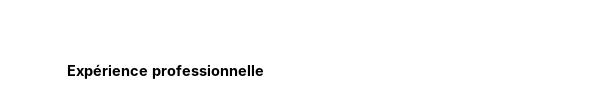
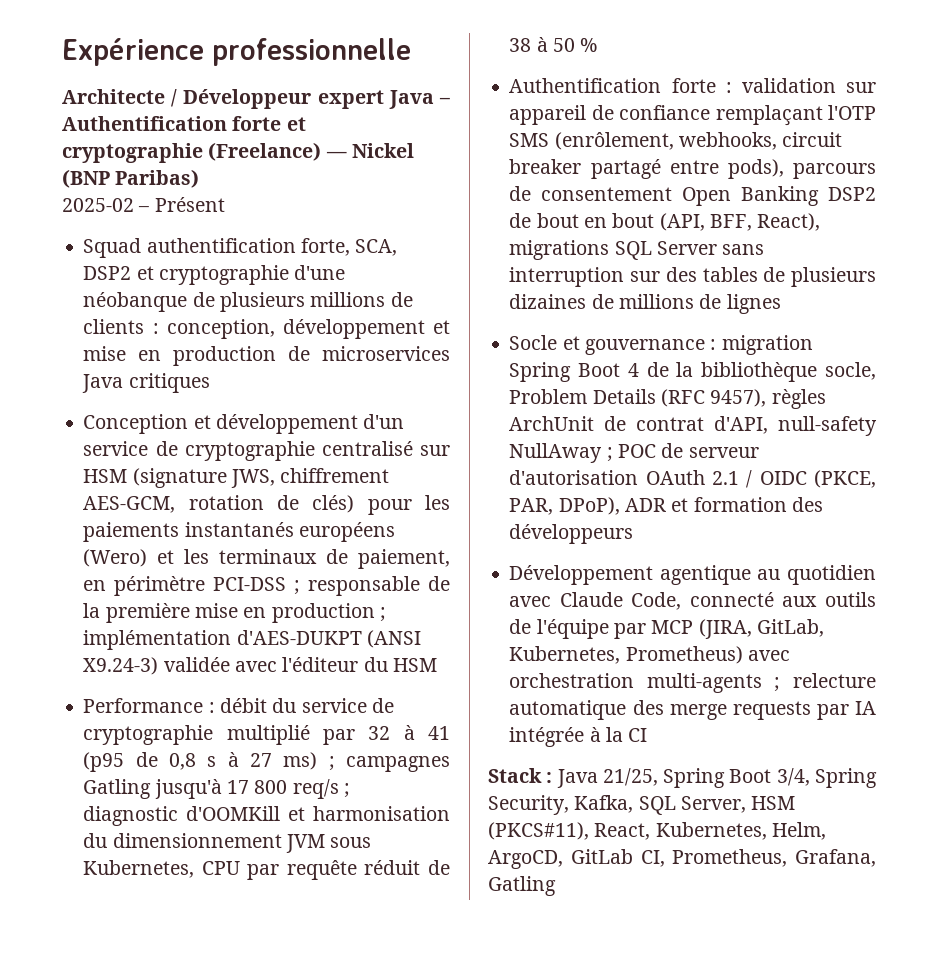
(264, 71) none -> [62,89,450,109] [62,116,306,131] [62,142,414,163] [62,169,200,188] [62,197,225,212] [83,238,398,258] [83,265,346,285] [83,292,413,312] [83,319,450,339] [83,346,450,366] [82,373,210,393] [83,414,405,434] [83,441,450,461] [83,468,390,488] [83,495,450,515] [83,522,395,542] [83,549,451,569] [83,576,451,596] [83,603,386,623] [83,630,421,650] [83,657,437,675] [83,698,394,713] [83,725,450,745] [83,752,450,772] [83,779,350,799] [83,806,451,826] [83,833,372,853] [83,860,450,880] [509,37,598,52] [509,78,876,93] [509,105,876,126] [509,132,843,150] [509,159,876,179] [509,186,876,206] [509,213,821,231] [509,240,765,260] [509,267,876,287] [509,294,781,314] [509,335,813,355] [509,362,876,382] [509,389,826,409] [509,416,877,436] [509,443,759,463] [509,470,876,488] [509,497,823,515] [509,524,634,544] [509,565,876,585] [509,592,876,610] [509,619,824,639] [509,646,790,664] [509,673,876,693] [509,700,876,720] [509,727,648,747] [488,768,877,788] [488,795,796,815] [488,822,826,840] [488,849,876,869] [488,876,556,896] // Architecte / Développeur expert Java – Authentification forte et cryptographie (Freelance) — Nickel (BNP Paribas) // 2025-02 – Présent // Squad authentification forte, SCA, DSP2 et cryptographie d'une néobanque de plusieurs millions de clients : conception, développement et mise en production de microservices Java critiques // Conception et développement d'un service de cryptographie centralisé sur HSM (signature JWS, chiffrement AES-GCM, rotation de clés) pour les paiements instantanés européens (Wero) et les terminaux de paiement, en périmètre PCI-DSS ; responsable de la première mise en production ; implémentation d'AES-DUKPT (ANSI X9.24-3) validée avec l'éditeur du HSM // Performance : débit du service de cryptographie multiplié par 32 à 41 (p95 de 0,8 s à 27 ms) ; campagnes Gatling jusqu'à 17 800 req/s ; diagnostic d'OOMKill et harmonisation du dimensionnement JVM sous Kubernetes, CPU par requête réduit de 38 à 50 % // Authentification forte : validation sur appareil de confiance remplaçant l'OTP SMS (enrôlement, webhooks, circuit breaker partagé entre pods), parcours de consentement Open Banking DSP2 de bout en bout (API, BFF, React), migrations SQL Server sans interruption sur des tables de plusieurs dizaines de millions de lignes // Socle et gouvernance : migration Spring Boot 4 de la bibliothèque socle, Problem Details (RFC 9457), règles ArchUnit de contrat d'API, null-safety NullAway ; POC de serveur d'autorisation OAuth 2.1 / OIDC (PKCE, PAR, DPoP), ADR et formation des développeurs // Développement agentique au quotidien avec Claude Code, connecté aux outils de l'équipe par MCP (JIRA, GitLab, Kubernetes, Prometheus) avec orchestration multi-agents ; relecture automatique des merge requests par IA intégrée à la CI // Stack : Java 21/25, Spring Boot 3/4, Spring Security, Kafka, SQL Server, HSM (PKCS#11), React, Kubernetes, Helm, ArgoCD, GitLab CI, Prometheus, Grafana, Gatling

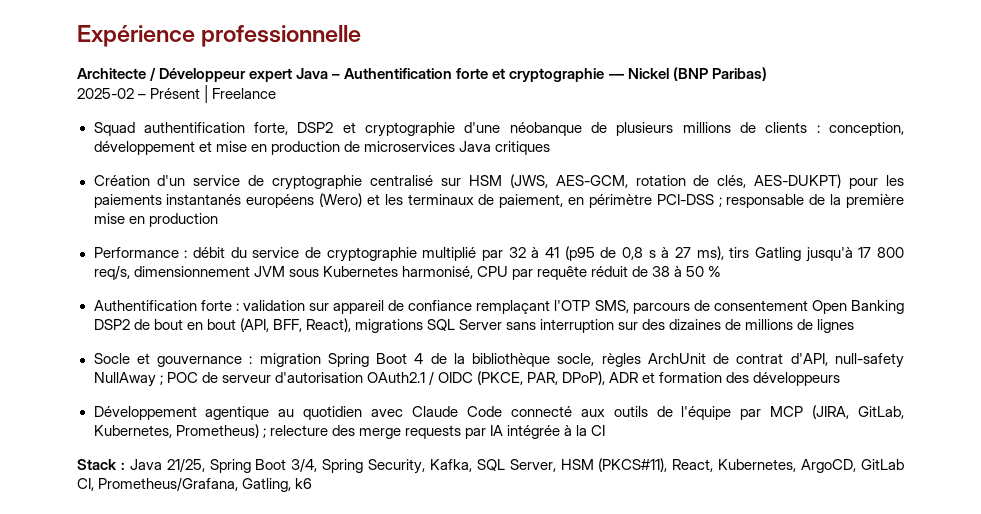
[208,142,322,161] (Freelance) -> (605, 75) none
(225, 204) none -> [204,85,277,103] | Freelance
[355,239,398,256] SCA, -> (289, 128) none
[83,414,358,434] Conception et développement -> [93,175,150,186] Création
[132,468,390,488] (signature JWS, chiffrement -> [509,174,548,188] (JWS,
[312,495,355,513] clés) -> [717,174,842,188] clés, AES-DUKPT)
[379,607,386,622] [83,630,421,650] [83,657,437,675] ; implémentation d'AES-DUKPT (ANSI X9.24-3) validée avec l'éditeur du HSM -> (218, 220) none
[283,752,450,772] ms) ; campagnes -> [696,246,750,260] ms), tirs
[292,779,350,799] [83,806,451,826] [83,833,108,848] req/s ; diagnostic d'OOMKill et harmonisation du -> [93,265,130,280] req/s,
[83,860,195,878] Kubernetes, -> [322,266,473,279] Kubernetes harmonisé,
[509,132,843,150] [509,159,784,179] SMS (enrôlement, webhooks, circuit breaker partagé entre pods), -> [594,300,629,313] SMS,
[702,267,876,287] tables de plusieurs -> (666, 324) none
[509,389,767,407] Problem Details (RFC 9457), -> (595, 359) none
[645,470,740,485] OAuth 2.1 -> [366,372,425,383] OAuth2.1
[631,592,682,610] Code, -> [466,406,502,417] Code
[747,650,790,661] [509,673,762,693] avec orchestration multi-agents -> (259, 431) none
[509,700,627,720] automatique -> (328, 430) none
[771,822,826,840] Helm, -> (797, 465) none
[672,849,876,867] [488,876,556,896] Prometheus, Grafana, Gatling -> [98,477,313,492] Prometheus/Grafana, Gatling, k6

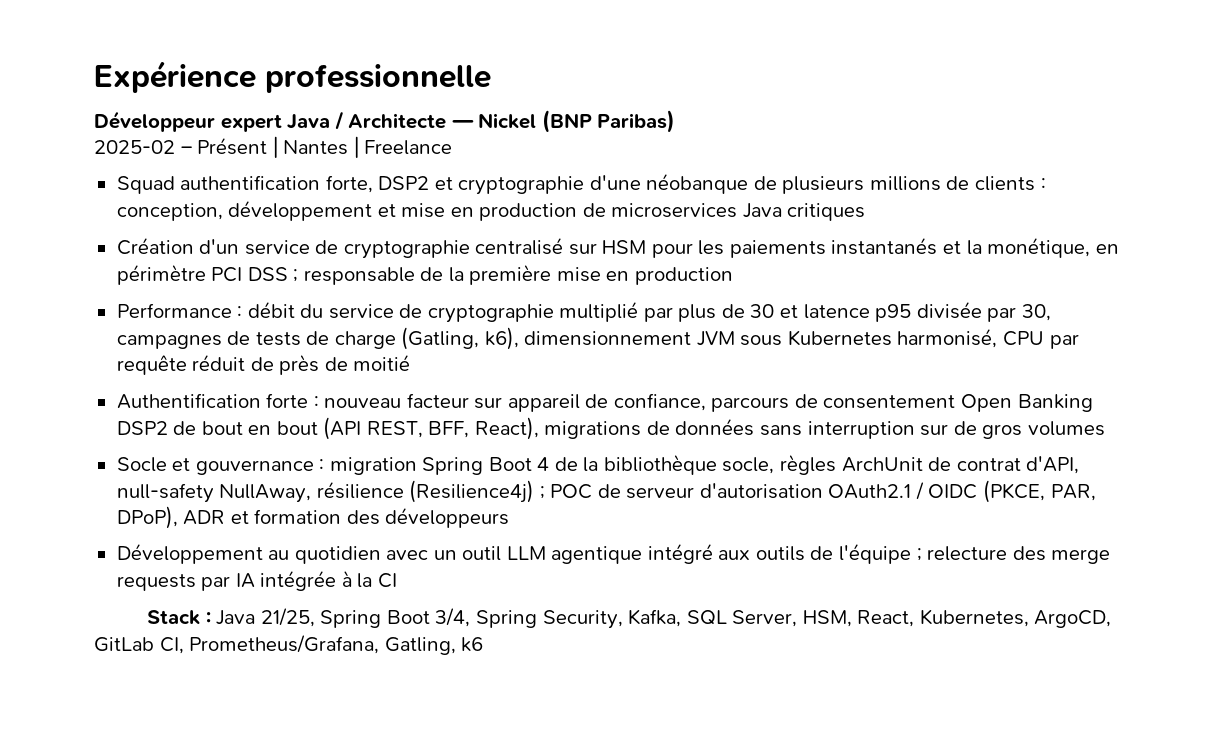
[77,67,157,81] Architecte / -> (491, 78) none
[332,68,605,82] – Authentification forte et cryptographie -> [334,111,447,130] / Architecte
(209, 94) none -> [283,136,359,158] Nantes |
[509,174,904,189] [93,193,714,208] (JWS, AES-GCM, rotation de clés, AES-DUKPT) pour les paiements instantanés européens (Wero) et les terminaux de paiement, en périmètre PCI-DSS -> [651,237,1119,258] [116,264,288,285] pour les paiements instantanés et la monétique, en périmètre PCI DSS
[508,246,904,262] [93,265,130,280] 32 à 41 (p95 de 0,8 s à 27 ms), tirs Gatling jusqu'à 17 800 req/s, -> [678,301,1051,322] [116,327,519,350] plus de 30 et latence p95 divisée par 30, campagnes de tests de charge (Gatling, k6),
[652,266,722,277] 38 à 50 % -> [279,354,411,375] près de moitié
[242,300,305,311] validation -> [324,393,469,408] nouveau facteur
[408,300,629,314] confiance remplaçant l'OTP SMS, -> [613,393,706,411] confiance,
[239,318,269,332] (API, -> [323,417,423,440] (API REST,
[426,319,503,331] SQL Server -> [646,418,755,436] de données
[642,319,855,333] des dizaines de millions de lignes -> [953,421,1105,439] de gros volumes
[93,372,156,387] NullAway -> [219,480,535,503] NullAway, résilience (Resilience4j)
[205,406,270,420] agentique -> (263, 553) none
[412,405,904,420] [93,424,259,438] Claude Code connecté aux outils de l'équipe par MCP (JIRA, GitLab, Kubernetes, Prometheus) -> [433,543,911,564] un outil LLM agentique intégré aux outils de l'équipe
[560,458,668,472] HSM (PKCS#11), -> [802,610,852,627] HSM,

